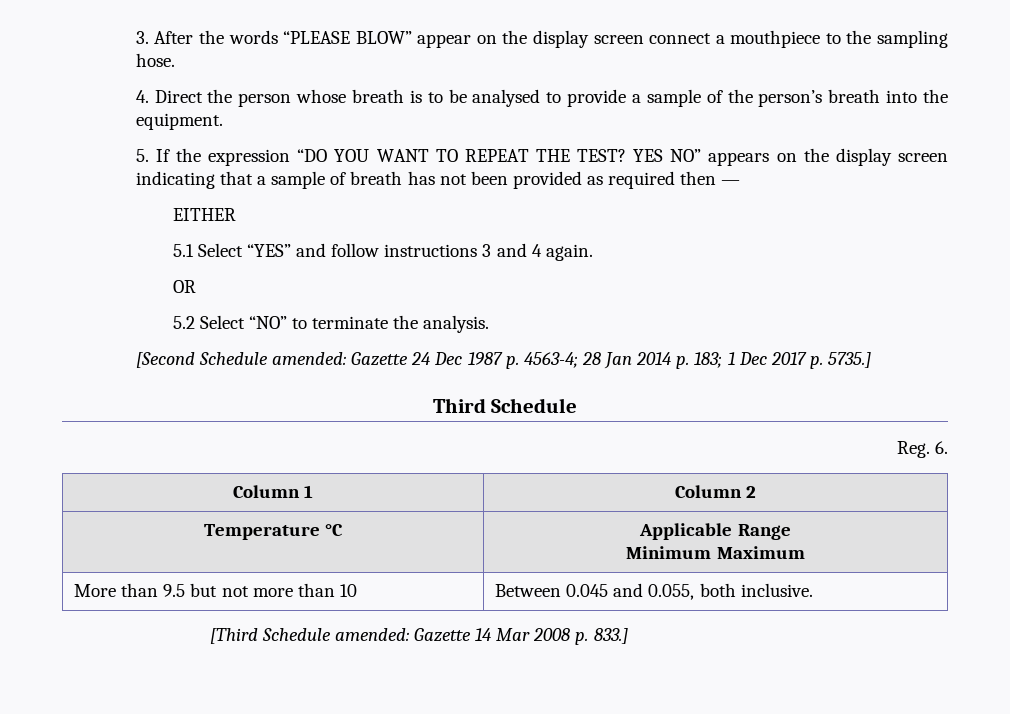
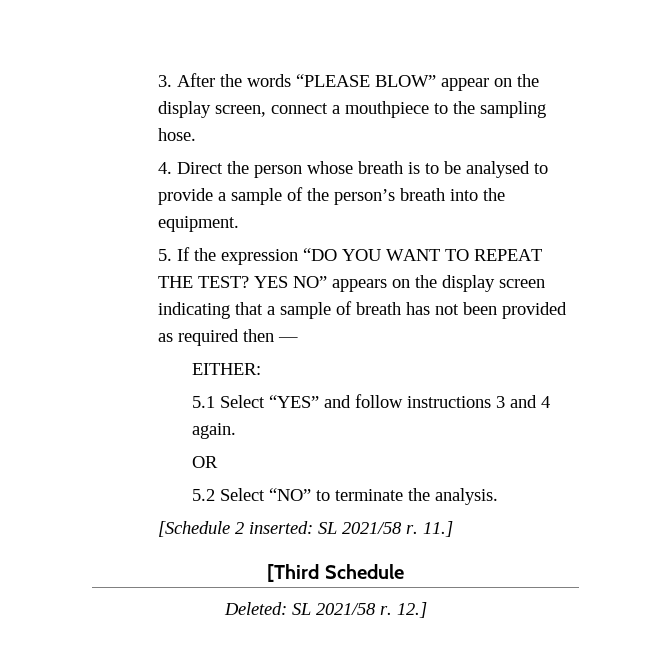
[593,35,644,44] screen -> [215,105,267,117] screen,
[172,208,236,221] EITHER -> [191,363,261,375] EITHER:
[135,352,872,369] [432,398,578,413] [896,441,948,458] [232,485,314,498] [674,485,757,498] [203,524,344,540] [639,523,791,540] [626,546,805,559] [74,583,357,597] [495,583,813,600] [209,628,628,645] [Second Schedule amended: Gazette 24 Dec 1987 p. 4563-4; 28 Jan 2014 p. 183; 1 Dec 2017 p. 5735.] // Third Schedule // Reg. 6. // Column 1 | Column 2 // Temperature °C | Applicable Range // Minimum Maximum // More than 9.5 but not more than 10 | Between 0.045 and 0.055, both inclusive. // [Third Schedule amended: Gazette 14 Mar 2008 p. 833.] -> [158,521,454,537] [267,564,404,582] [223,602,427,618] [Schedule 2 inserted: SL 2021/58 r. 11.] // [Third Schedule // Deleted: SL 2021/58 r. 12.]

